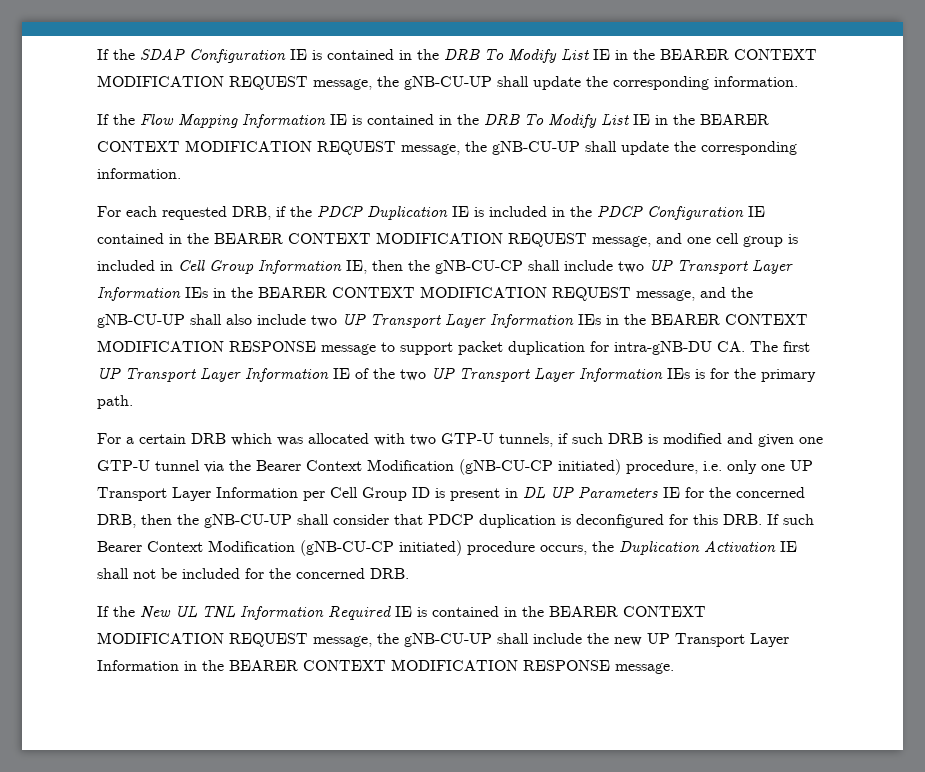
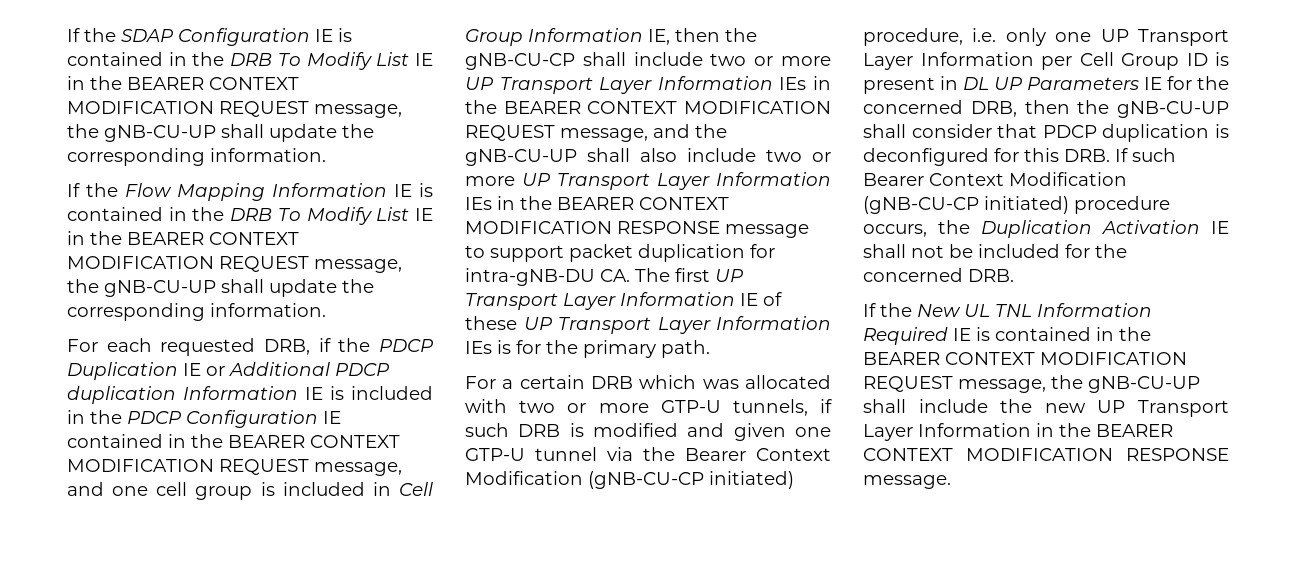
(469, 211) none -> [206,362,389,376] [67,386,323,404] or Additional PDCP duplication Information IE
(644, 267) none -> [754,56,831,66] or more
(337, 321) none -> [812,152,831,162] [465,176,515,186] or more
[373,368,426,381] the two -> [465,316,517,330] these
(436, 440) none -> [567,403,649,413] or more

